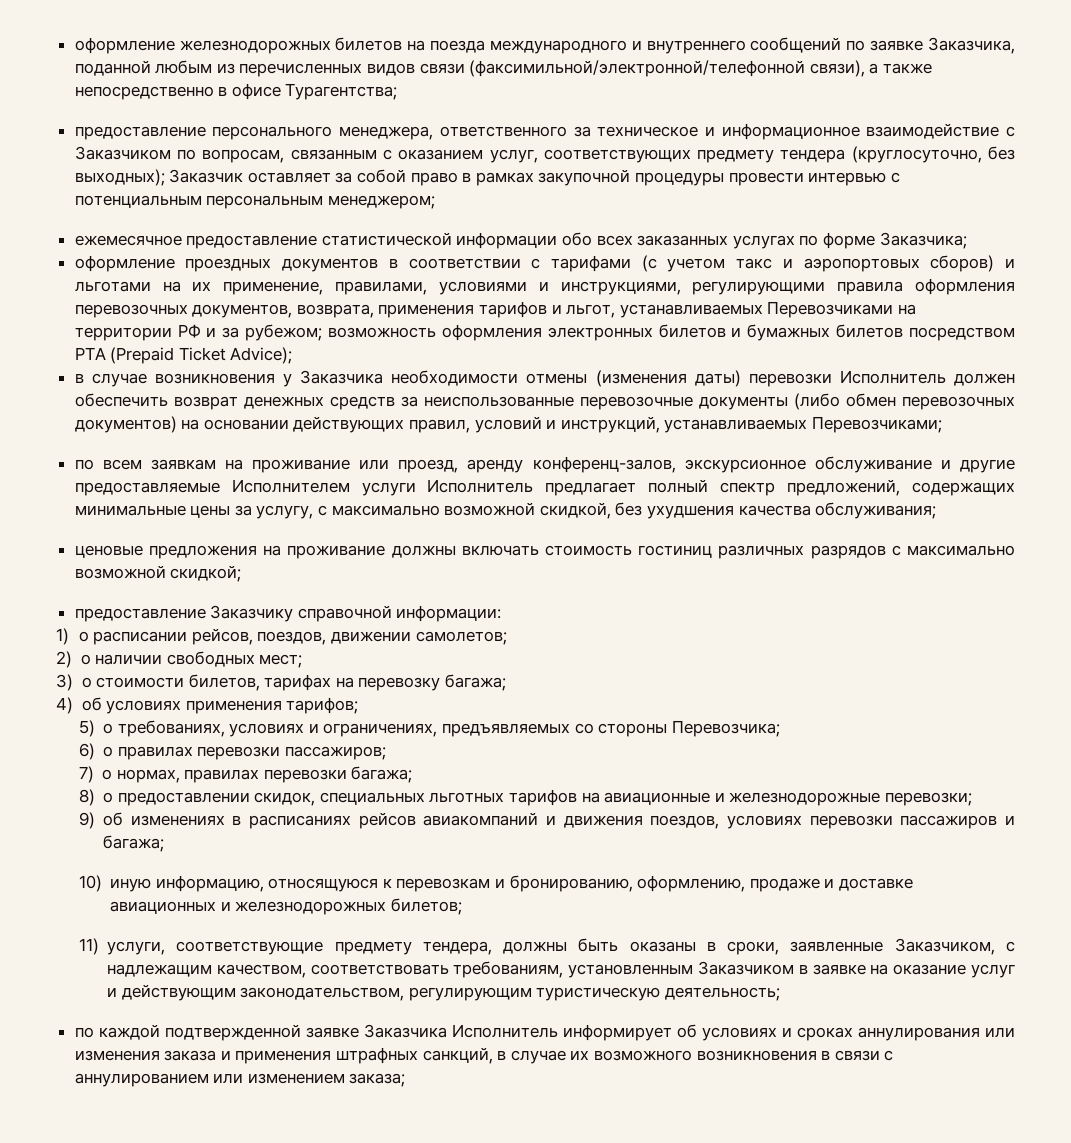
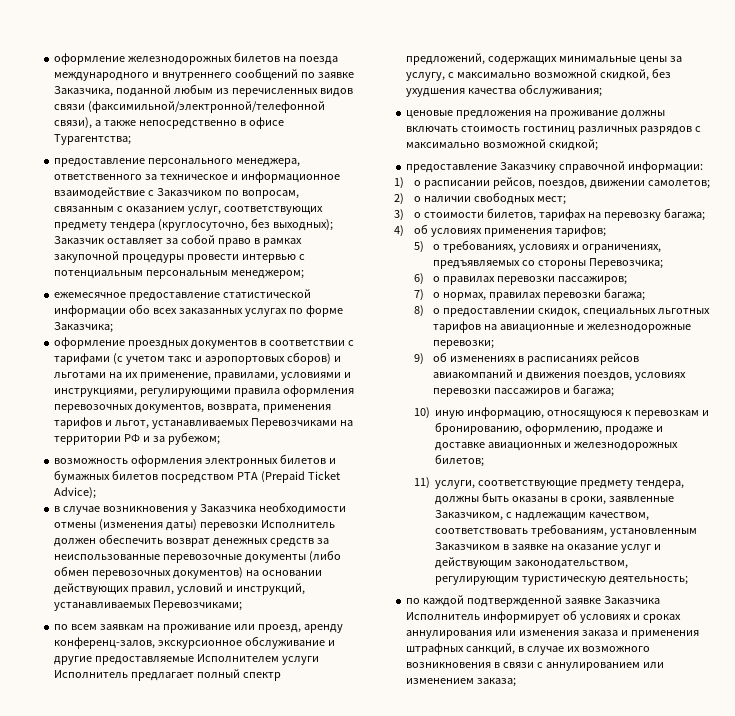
(323, 332) none -> (220, 438) //

